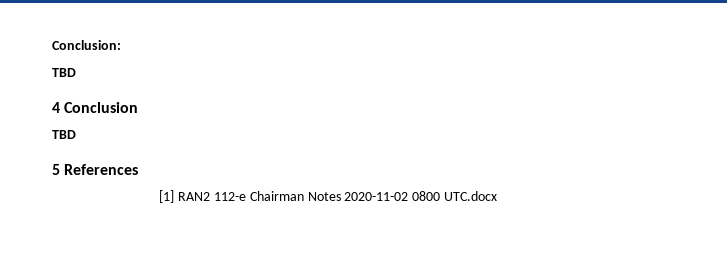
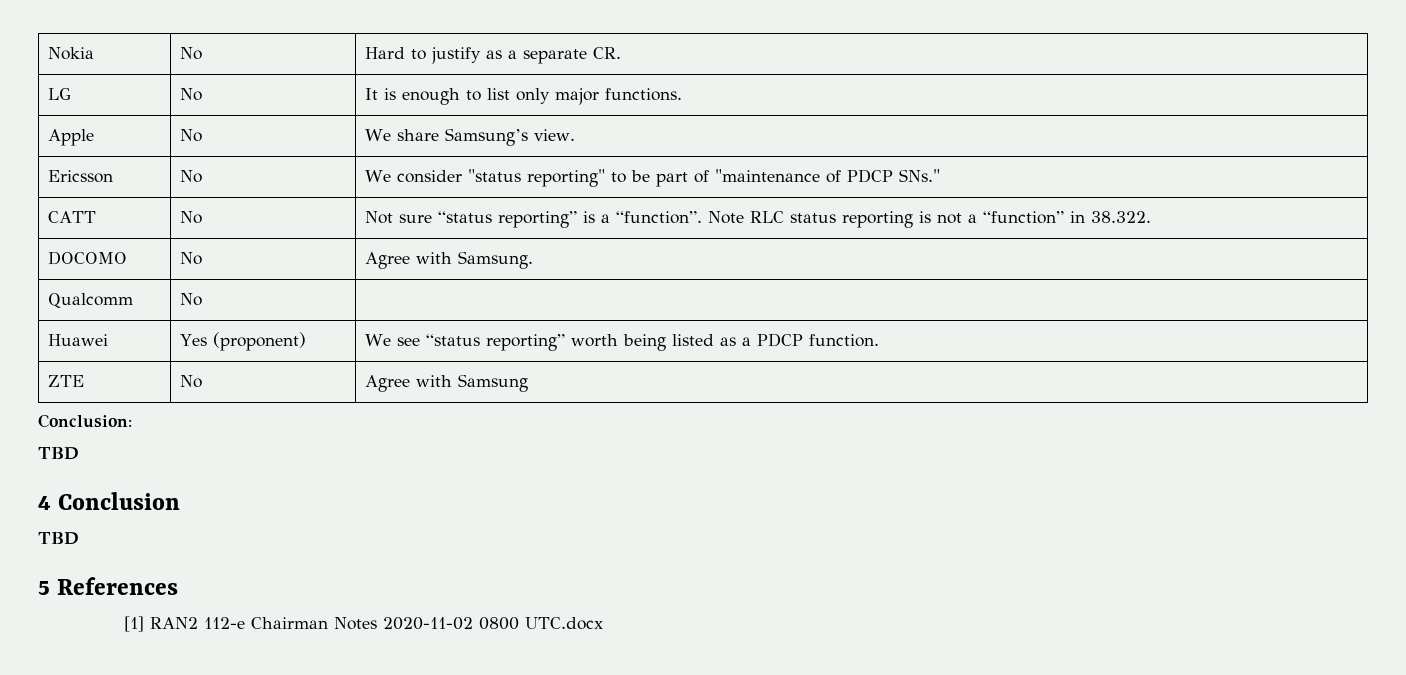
(52, 45) none -> [48,47,95,60] [180,47,203,60] [365,47,622,64] [48,88,72,100] [180,88,203,101] [365,88,683,105] [48,129,95,146] [180,129,203,142] [365,128,576,146] [48,170,114,183] [180,170,203,183] [365,169,941,187] [48,211,97,223] [180,211,203,224] [365,211,1152,228] [48,251,128,265] [180,252,203,265] [365,251,534,269] [48,293,134,308] [180,293,203,306] [48,334,109,346] [180,332,307,351] [365,333,880,351] [48,375,85,387] [180,375,203,388] [365,374,529,392] Nokia | No | Hard to justify as a separate CR. // LG | No | It is enough to list only major functions. // Apple | No | We share Samsung’s view. // Ericsson | No | We consider "status reporting" to be part of "maintenance of PDCP SNs." // CATT | No | Not sure “status reporting” is a “function”. Note RLC status reporting is not a “function” in 38.322. // DOCOMO | No | Agree with Samsung. // Qualcomm | No | // Huawei | Yes (proponent) | We see “status reporting” worth being listed as a PDCP function. // ZTE | No | Agree with Samsung //

